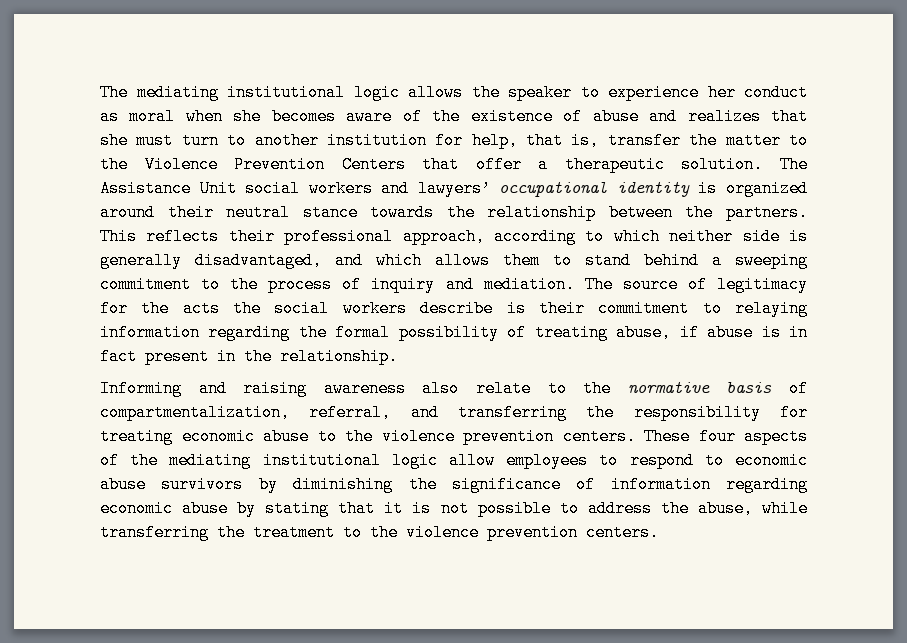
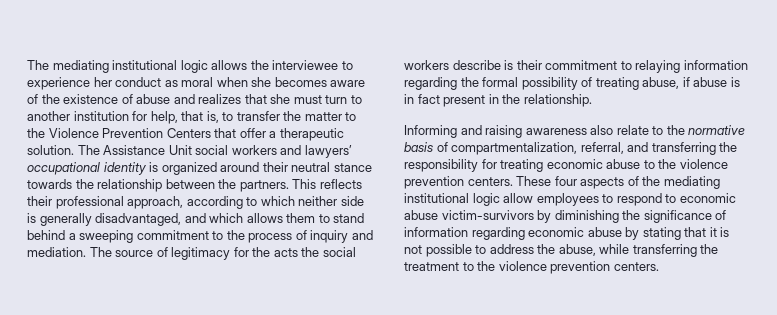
[508,84,572,101] speaker -> [272,60,339,70] interviewee
(600, 140) none -> [222,112,234,121] to
[161,476,244,493] survivors -> [441,210,534,220] victim-survivors

